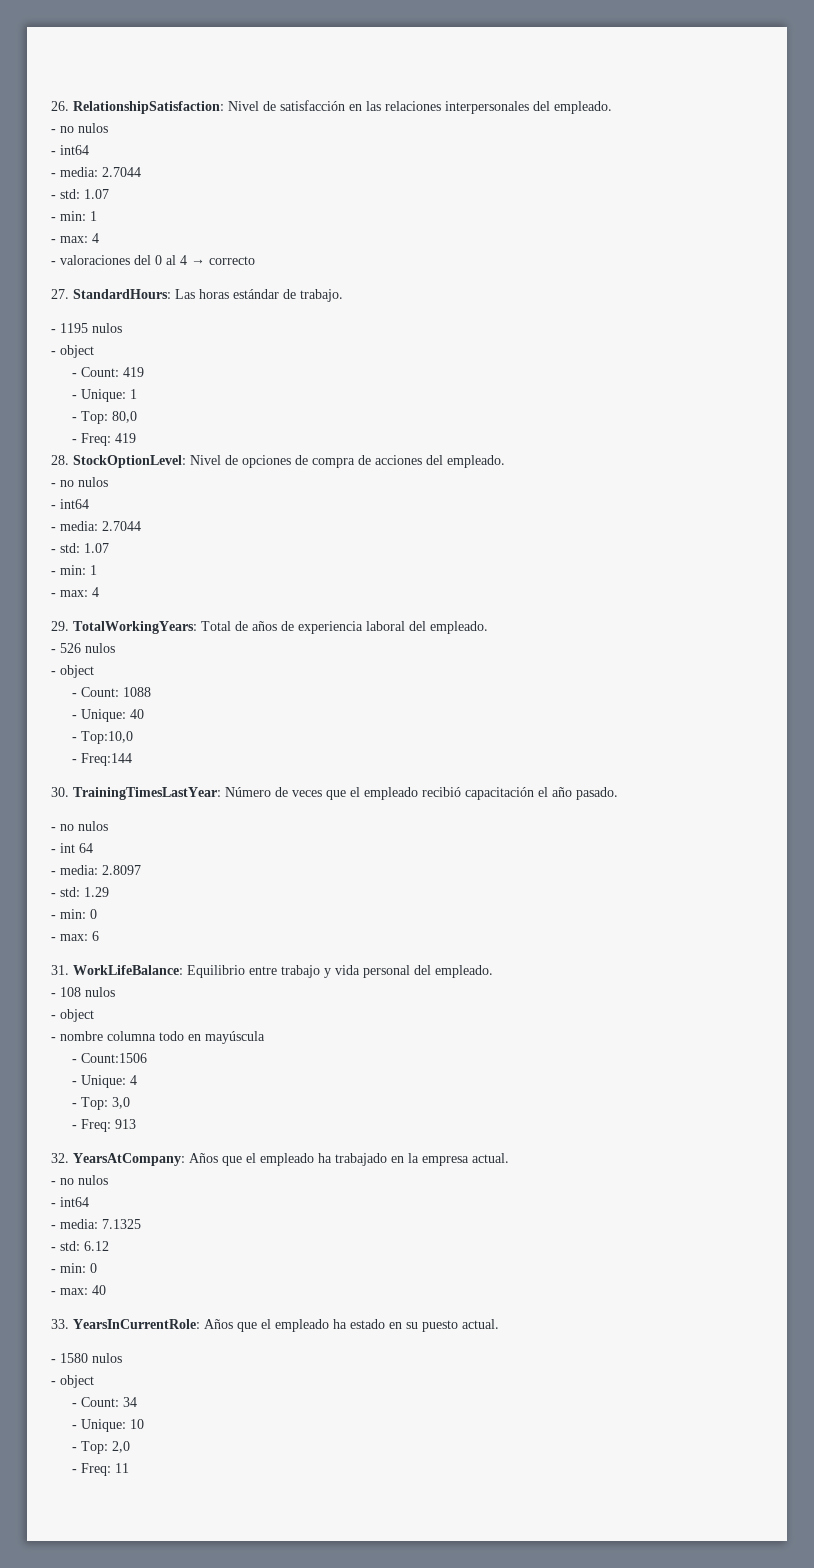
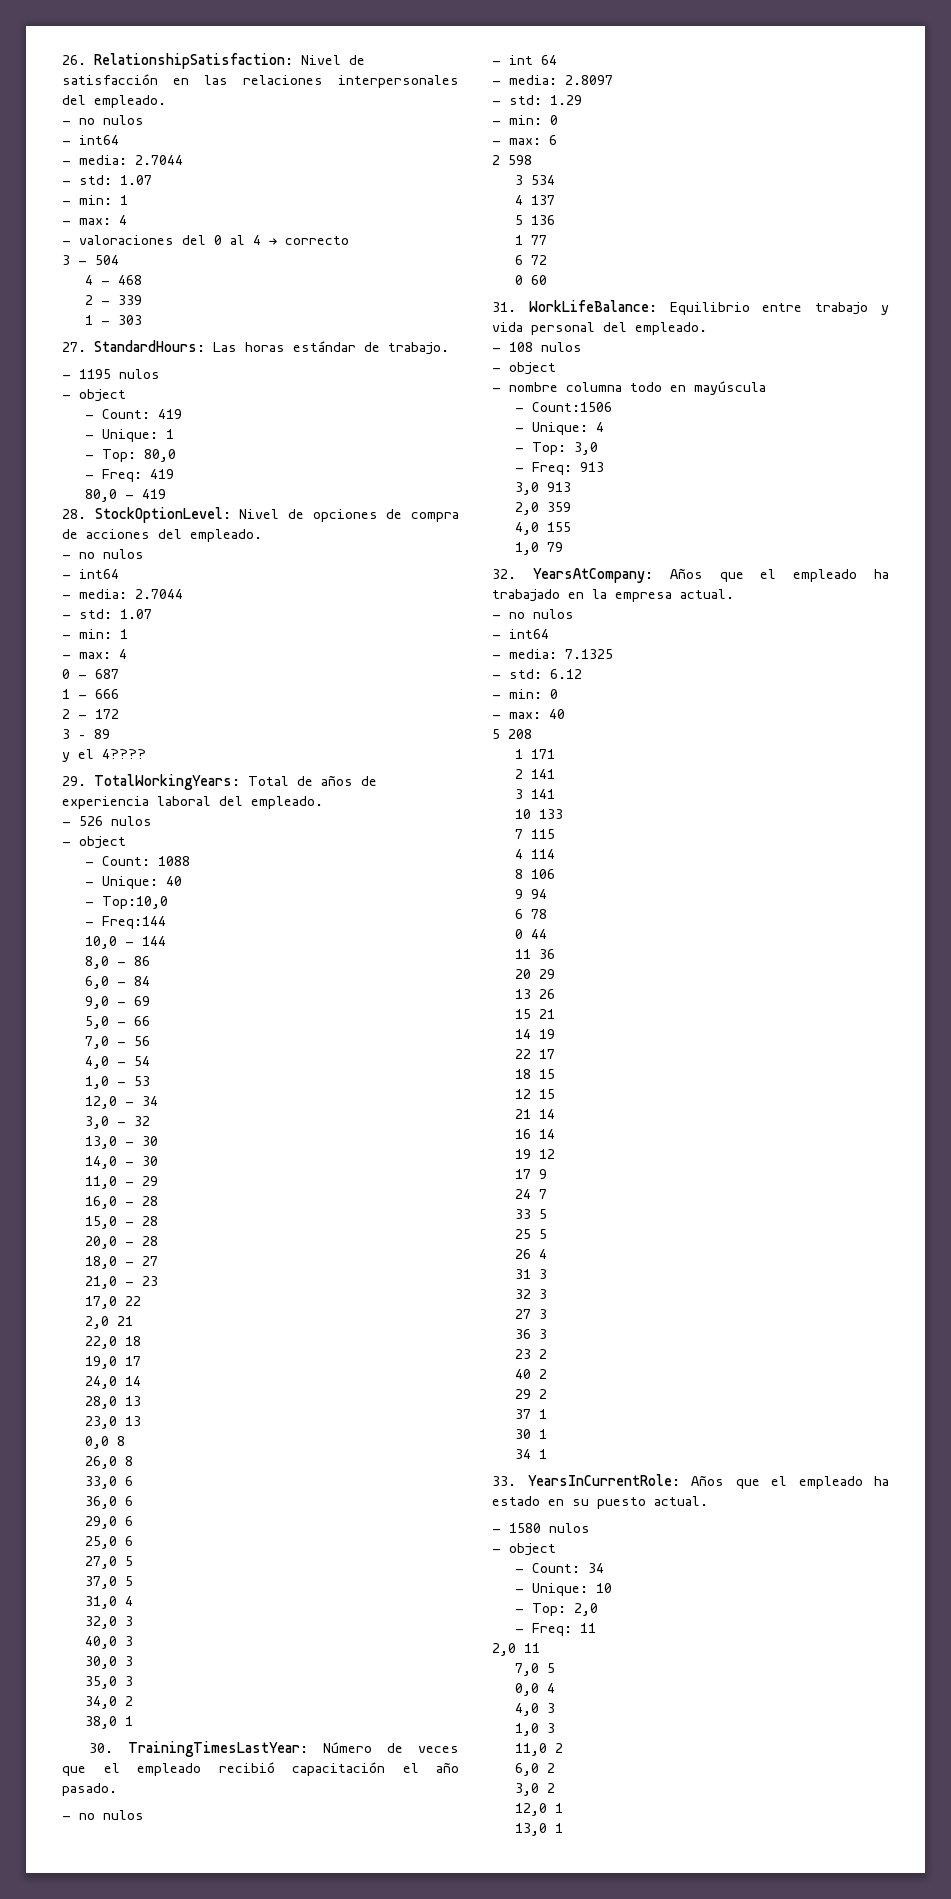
(255, 260) none -> [62,255,119,265] [85,275,143,285] [85,295,143,305] [85,315,143,325] // 3 - 504 // 4 - 468 // 2 - 339 // 1 - 303
(136, 438) none -> [85,489,167,502] // 80,0 - 419
(99, 592) none -> [62,669,119,679] [62,689,119,699] [62,709,119,719] [62,729,110,739] [62,749,146,762] // 0 - 687 // 1 - 666 // 2 - 172 // 3 – 89 // y el 4????
(132, 759) none -> [85,936,167,949] [85,956,151,969] [85,976,151,989] [85,996,151,1009] [85,1016,151,1029] [85,1036,151,1049] [85,1056,151,1069] [85,1076,151,1089] [85,1096,159,1109] [85,1116,151,1129] [85,1136,159,1149] [85,1156,159,1169] [85,1176,159,1189] [85,1196,159,1209] [85,1216,159,1229] [85,1236,159,1249] [85,1256,159,1269] [85,1276,159,1289] [85,1296,142,1309] [85,1316,134,1329] [85,1336,142,1349] [85,1356,142,1369] [85,1376,142,1389] [85,1396,142,1409] [85,1416,142,1429] [85,1436,126,1449] [85,1456,134,1469] [85,1476,134,1489] [85,1496,134,1509] [85,1516,134,1529] [85,1536,134,1549] [85,1556,134,1569] [85,1576,134,1589] [85,1596,134,1609] [85,1616,134,1629] [85,1636,134,1649] [85,1656,134,1669] [85,1676,134,1689] [85,1696,134,1709] [85,1716,134,1729] // 10,0 - 144 // 8,0 - 86 // 6,0 - 84 // 9,0 - 69 // 5,0 - 66 // 7,0 - 56 // 4,0 - 54 // 1,0 - 53 // 12,0 - 34 // 3,0 - 32 // 13,0 - 30 // 14,0 - 30 // 11,0 - 29 // 16,0 - 28 // 15,0 - 28 // 20,0 - 28 // 18,0 - 27 // 21,0 - 23 // 17,0 22 // 2,0 21 // 22,0 18 // 19,0 17 // 24,0 14 // 28,0 13 // 23,0 13 // 0,0 8 // 26,0 8 // 33,0 6 // 36,0 6 // 29,0 6 // 25,0 6 // 27,0 5 // 37,0 5 // 31,0 4 // 32,0 3 // 40,0 3 // 30,0 3 // 35,0 3 // 34,0 2 // 38,0 1
(99, 936) none -> [492,155,532,165] [515,175,556,185] [515,195,556,205] [515,215,556,225] [515,235,548,245] [515,255,548,265] [515,275,548,285] // 2 598 // 3 534 // 4 137 // 5 136 // 1 77 // 6 72 // 0 60
(136, 1124) none -> [515,482,572,495] [515,502,572,515] [515,522,572,535] [515,542,564,555] // 3,0 913 // 2,0 359 // 4,0 155 // 1,0 79
(106, 1290) none -> [492,729,532,739] [515,749,556,759] [515,769,556,779] [515,789,556,799] [515,809,564,819] [515,829,556,839] [515,849,556,859] [515,869,556,879] [515,889,548,899] [515,909,548,919] [515,929,548,939] [515,949,556,959] [515,969,556,979] [515,989,556,999] [515,1009,556,1019] [515,1029,556,1039] [515,1049,556,1059] [515,1069,556,1079] [515,1089,556,1099] [515,1109,556,1119] [515,1129,556,1139] [515,1149,556,1159] [515,1169,548,1179] [515,1189,548,1199] [515,1209,548,1219] [515,1229,548,1239] [515,1249,548,1259] [515,1269,548,1279] [515,1289,548,1299] [515,1309,548,1319] [515,1329,548,1339] [515,1349,548,1359] [515,1369,548,1379] [515,1389,548,1399] [515,1409,548,1419] [515,1429,548,1439] [515,1449,548,1459] // 5 208 // 1 171 // 2 141 // 3 141 // 10 133 // 7 115 // 4 114 // 8 106 // 9 94 // 6 78 // 0 44 // 11 36 // 20 29 // 13 26 // 15 21 // 14 19 // 22 17 // 18 15 // 12 15 // 21 14 // 16 14 // 19 12 // 17 9 // 24 7 // 33 5 // 25 5 // 26 4 // 31 3 // 32 3 // 27 3 // 36 3 // 23 2 // 40 2 // 29 2 // 37 1 // 30 1 // 34 1
(129, 1468) none -> [492,1643,540,1656] [515,1663,556,1676] [515,1683,556,1696] [515,1703,556,1716] [515,1723,556,1736] [515,1743,564,1756] [515,1763,556,1776] [515,1783,556,1796] [515,1803,564,1816] [515,1823,564,1836] // 2,0 11 // 7,0 5 // 0,0 4 // 4,0 3 // 1,0 3 // 11,0 2 // 6,0 2 // 3,0 2 // 12,0 1 // 13,0 1

